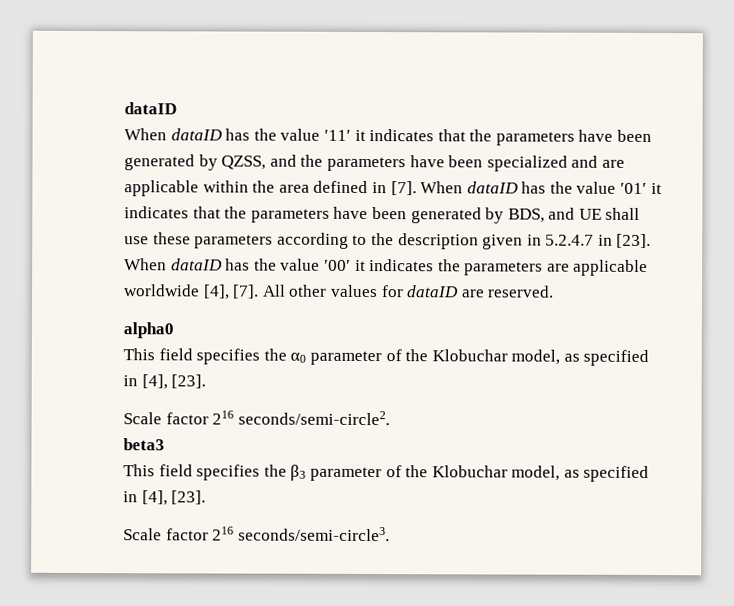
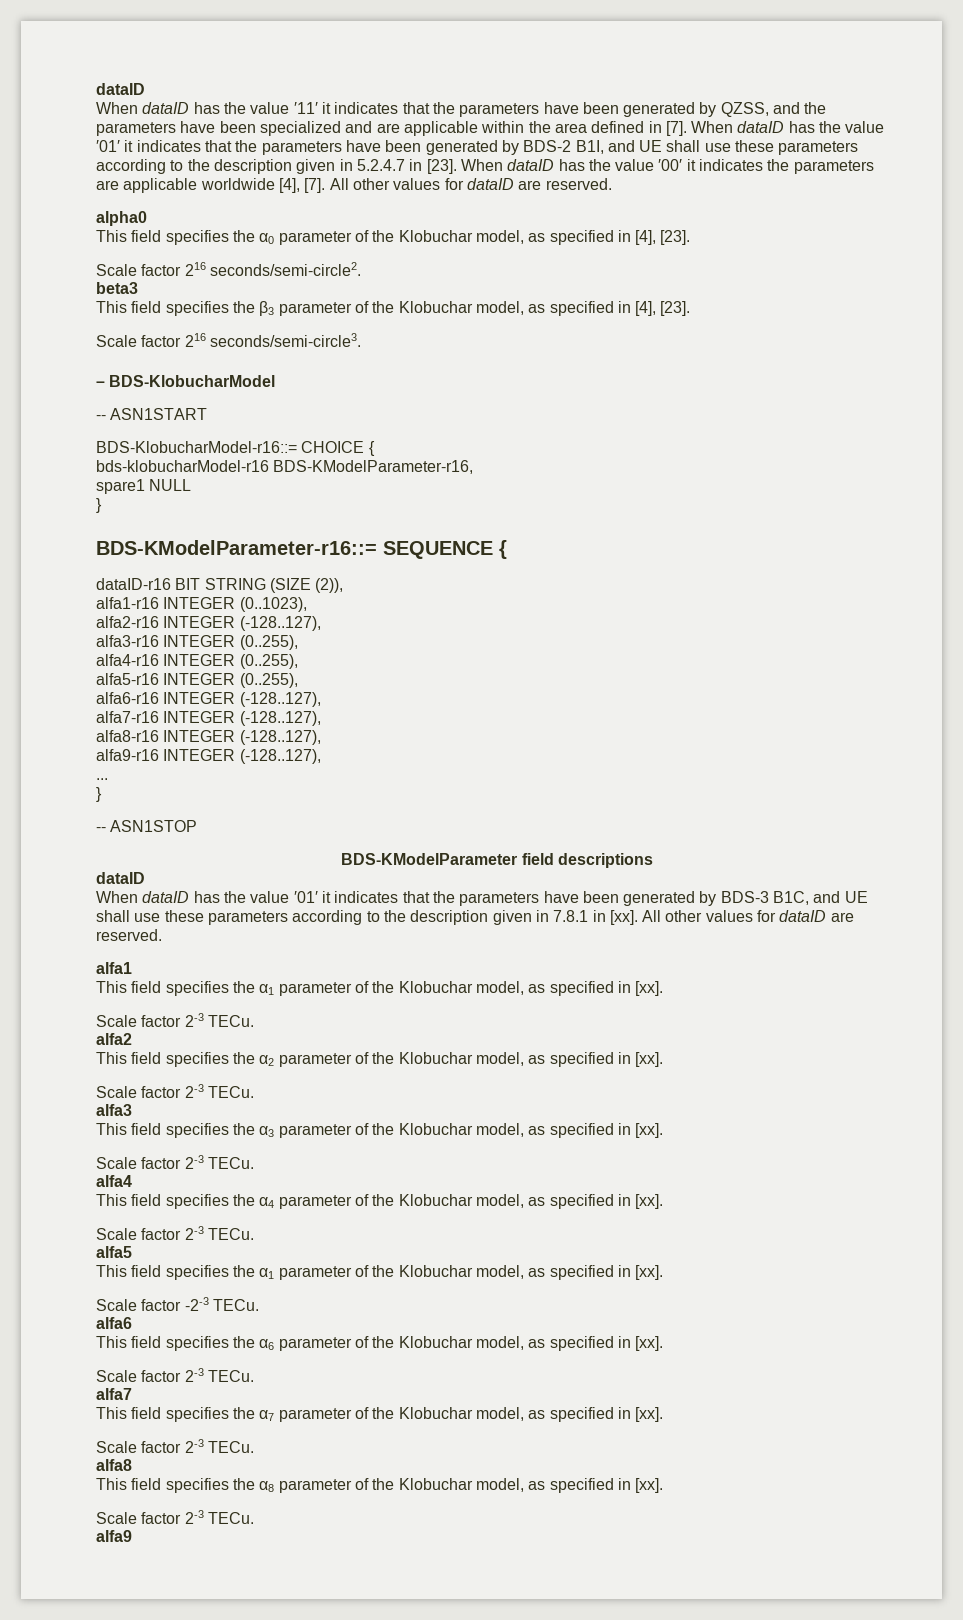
[507,208,545,223] BDS, -> [523,140,604,154] BDS-2 B1I,
(390, 534) none -> [96,375,276,387] [96,408,208,420] [96,441,375,456] [96,460,474,474] [96,479,192,494] [96,498,102,513] [96,540,507,559] [96,578,344,593] [96,597,307,612] [96,616,321,631] [96,635,298,650] [96,654,298,669] [96,673,298,688] [96,692,321,707] [96,711,321,726] [96,730,321,745] [96,749,321,764] [96,778,108,780] [96,787,102,802] [96,820,198,832] [341,853,653,868] [96,872,145,884] [96,891,868,906] [96,910,854,925] [96,929,162,941] [96,962,132,974] [96,981,664,996] [96,1013,254,1027] [96,1033,132,1045] [96,1052,664,1067] [96,1084,254,1098] [96,1104,132,1116] [96,1123,664,1138] [96,1155,254,1169] [96,1175,132,1187] [96,1194,664,1209] [96,1226,254,1240] [96,1246,132,1258] [96,1265,664,1280] [96,1297,259,1311] [96,1317,132,1329] [96,1336,664,1351] [96,1368,254,1382] [96,1388,132,1400] [96,1407,664,1422] [96,1439,254,1453] [96,1459,132,1471] [96,1478,664,1493] [96,1510,254,1524] [96,1530,132,1542] // – BDS-KlobucharModel // -- ASN1START // BDS-KlobucharModel-r16::= CHOICE { // bds-klobucharModel-r16 BDS-KModelParameter-r16, // spare1 NULL // } // BDS-KModelParameter-r16::= SEQUENCE { // dataID-r16 BIT STRING (SIZE (2)), // alfa1-r16 INTEGER (0..1023), // alfa2-r16 INTEGER (-128..127), // alfa3-r16 INTEGER (0..255), // alfa4-r16 INTEGER (0..255), // alfa5-r16 INTEGER (0..255), // alfa6-r16 INTEGER (-128..127), // alfa7-r16 INTEGER (-128..127), // alfa8-r16 INTEGER (-128..127), // alfa9-r16 INTEGER (-128..127), // ... // } // -- ASN1STOP // BDS-KModelParameter field descriptions // dataID // When dataID has the value ′01′ it indicates that the parameters have been generated by BDS-3 B1C, and UE shall use these parameters according to the description given in 7.8.1 in [xx]. All other values for dataID are reserved. // alfa1 // This field specifies the α1 parameter of the Klobuchar model, as specified in [xx]. // Scale factor 2-3 TECu. // alfa2 // This field specifies the α2 parameter of the Klobuchar model, as specified in [xx]. // Scale factor 2-3 TECu. // alfa3 // This field specifies the α3 parameter of the Klobuchar model, as specified in [xx]. // Scale factor 2-3 TECu. // alfa4 // This field specifies the α4 parameter of the Klobuchar model, as specified in [xx]. // Scale factor 2-3 TECu. // alfa5 // This field specifies the α1 parameter of the Klobuchar model, as specified in [xx]. // Scale factor -2-3 TECu. // alfa6 // This field specifies the α6 parameter of the Klobuchar model, as specified in [xx]. // Scale factor 2-3 TECu. // alfa7 // This field specifies the α7 parameter of the Klobuchar model, as specified in [xx]. // Scale factor 2-3 TECu. // alfa8 // This field specifies the α8 parameter of the Klobuchar model, as specified in [xx]. // Scale factor 2-3 TECu. // alfa9

